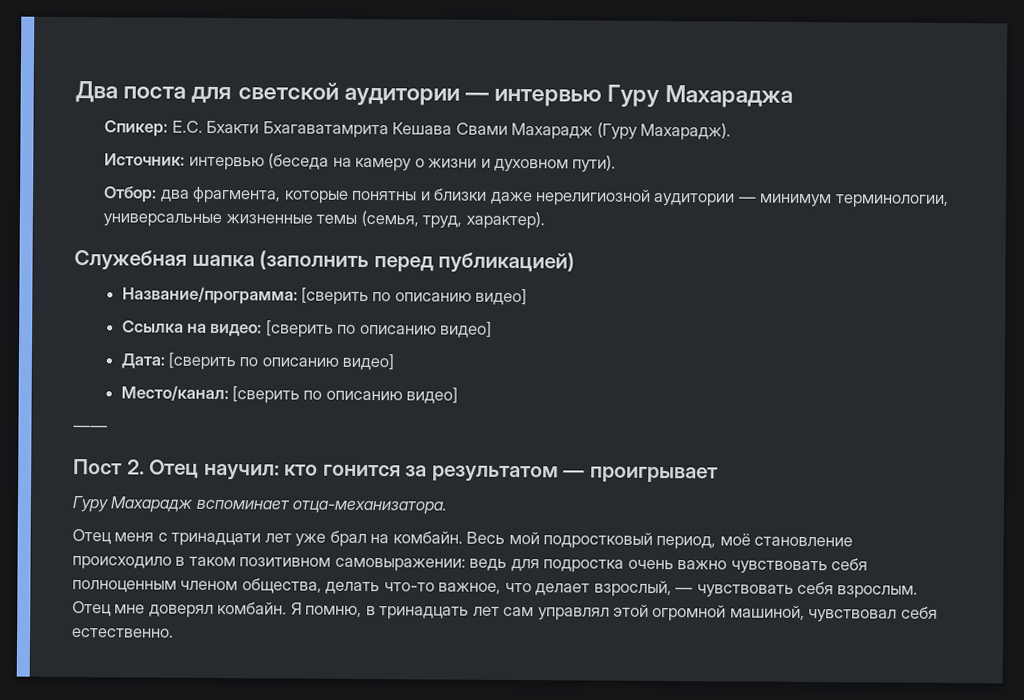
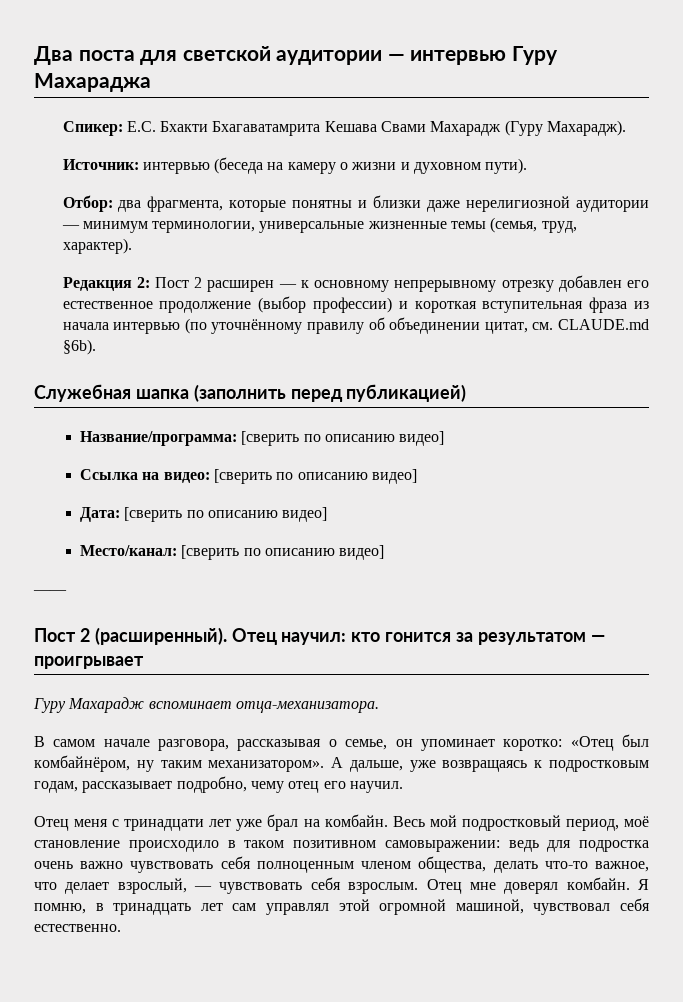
(545, 220) none -> [62,275,649,292] [62,296,650,313] [62,317,649,334] [62,339,96,355] // Редакция 2: Пост 2 расширен — к основному непрерывному отрезку добавлен его естественное продолжение (выбор профессии) и короткая вступительная фраза из начала интервью (по уточнённому правилу об объединении цитат, см. CLAUDE.md §6b).
[126,459,145,475] 2. -> [79,627,227,645] 2 (расширенный).
(448, 507) none -> [34,734,650,751] [34,755,649,772] [34,776,403,793] // В самом начале разговора, рассказывая о семье, он упоминает коротко: «Отец был комбайнёром, ну таким механизатором». А дальше, уже возвращаясь к подростковым годам, рассказывает подробно, чему отец его научил.

